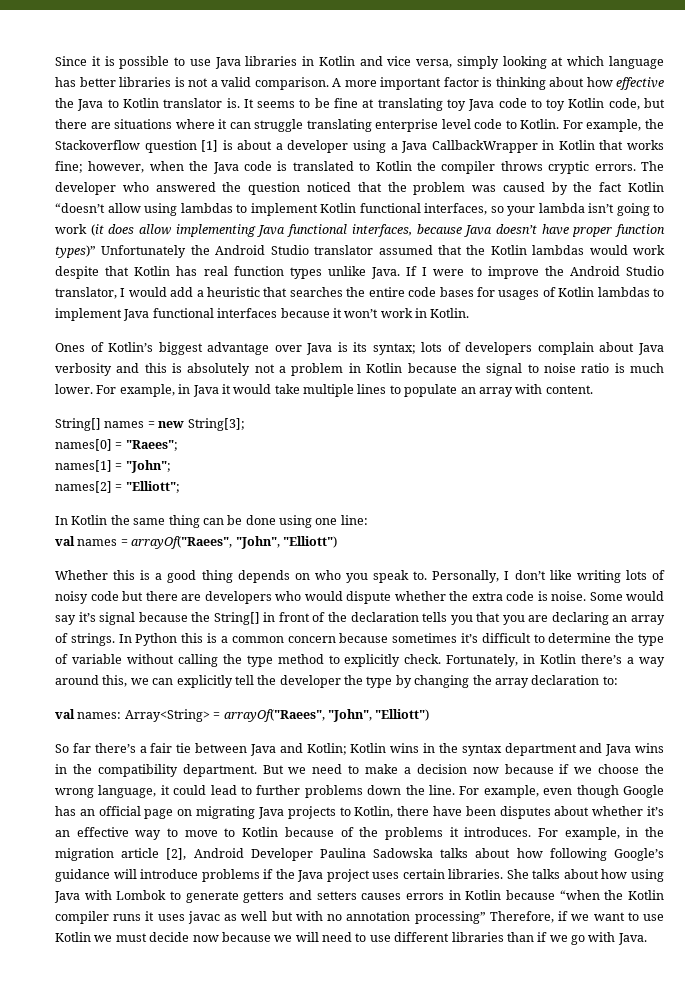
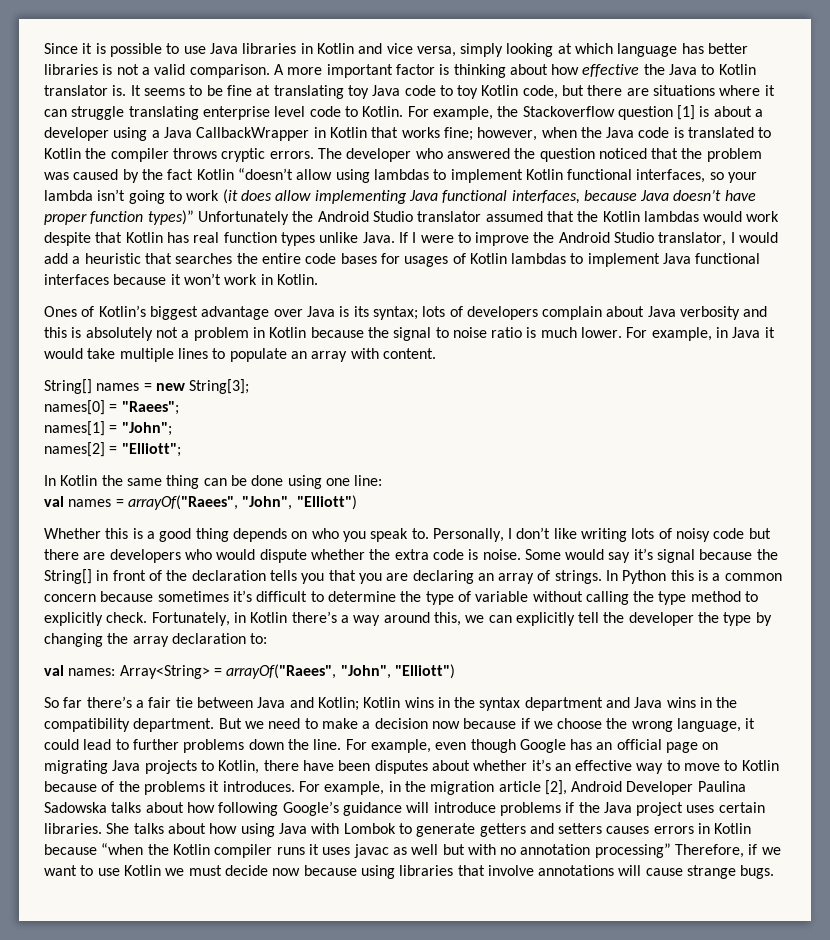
[274,932,647,945] we will need to use different libraries than if we go with Java. -> [360,865,775,879] using libraries that involve annotations will cause strange bugs.

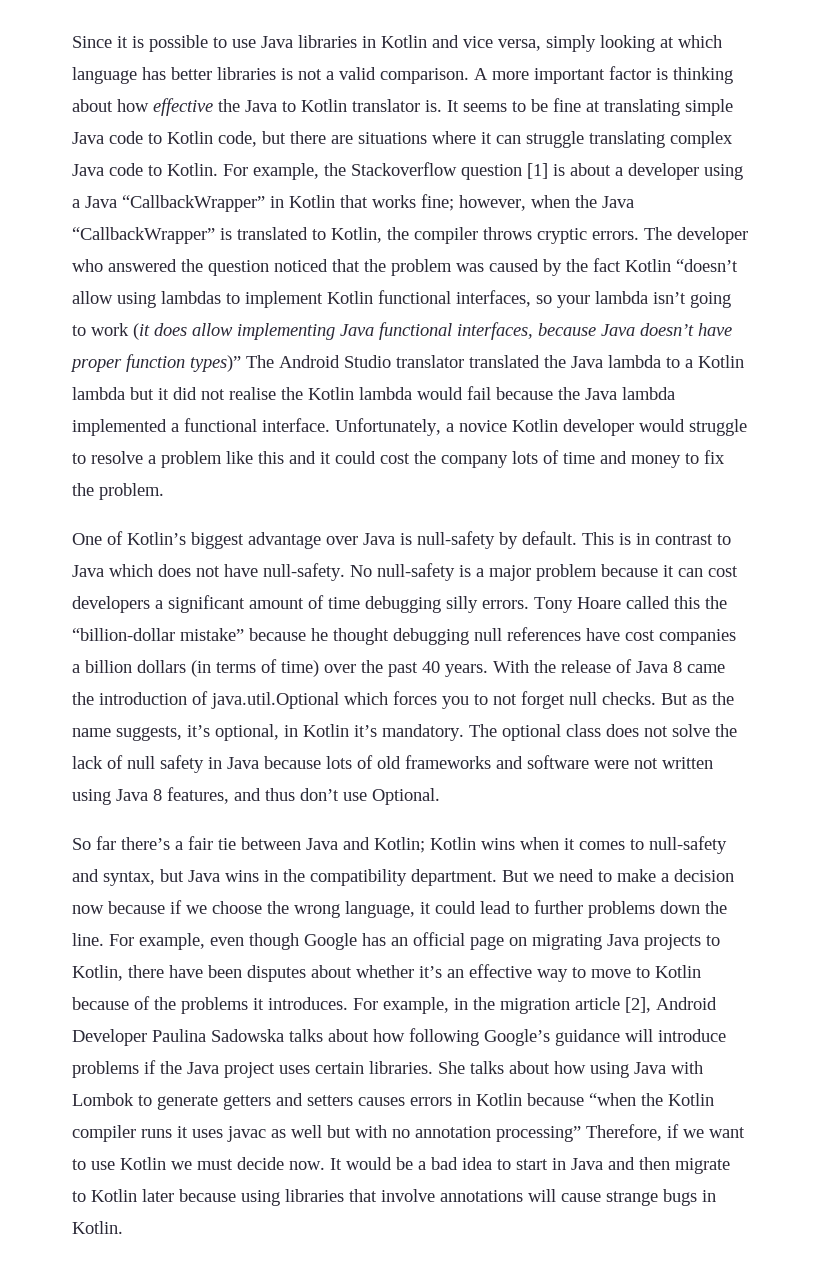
[347,85,479,99] toy Java code to toy -> [685,99,733,116] [72,131,162,144] simple Java code to
[202,106,306,120] enterprise level -> [670,131,733,148] [72,164,104,176] complex Java
[196,127,310,141] CallbackWrapper -> [122,195,265,212] “CallbackWrapper”
[638,127,670,138] code -> [72,227,215,244] “CallbackWrapper”
[44,148,81,159] Kotlin -> [331,227,382,243] Kotlin,
[197,211,314,225] Unfortunately the -> [246,355,274,368] The
[485,211,780,222] [44,232,779,246] [44,253,761,267] [44,273,318,285] [44,306,77,317] assumed that the Kotlin lambdas would work despite that Kotlin has real function types unlike Java. If I were to improve the Android Studio translator, I would add a heuristic that searches the entire code bases for usages of Kotlin lambdas to implement Java functional interfaces because it won’t work in Kotlin. // Ones -> [469,355,744,368] [72,386,675,400] [72,418,747,436] [72,450,725,468] [72,483,164,500] [72,533,102,545] translated the Java lambda to a Kotlin lambda but it did not realise the Kotlin lambda would fail because the Java lambda implemented a functional interface. Unfortunately, a novice Kotlin developer would struggle to resolve a problem like this and it could cost the company lots of time and money to fix the problem. // One
[353,306,768,320] [44,327,775,341] [44,348,436,362] [44,379,250,394] [44,400,179,415] [44,421,172,436] [44,442,181,457] [44,475,383,489] [44,495,357,510] [44,527,771,542] [44,548,778,563] [44,569,782,584] [44,590,759,605] [44,611,772,626] [44,633,268,647] [44,664,455,679] its syntax; lots of developers complain about Java verbosity and this is absolutely not a problem in Kotlin because the signal to noise ratio is much lower. For example, in Java it would take multiple lines to populate an array with content. // String[] names = new String[3]; // names[0] = "Raees"; // names[1] = "John"; // names[2] = "Elliott"; // In Kotlin the same thing can be done using one line: // val names = arrayOf("Raees", "John", "Elliott") // Whether this is a good thing depends on who you speak to. Personally, I don’t like writing lots of noisy code but there are developers who would dispute whether the extra code is noise. Some would say it’s signal because the String[] in front of the declaration tells you that you are declaring an array of strings. In Python this is a common concern because sometimes it’s difficult to determine the type of variable without calling the type method to explicitly check. Fortunately, in Kotlin there’s a way around this, we can explicitly tell the developer the type by changing the array declaration to: // val names: Array<String> = arrayOf("Raees", "John", "Elliott") -> [417,531,731,549] [72,563,738,581] [72,595,727,613] [72,627,736,645] [72,659,725,677] [72,691,734,709] [72,724,737,741] [72,755,713,773] [72,787,440,805] null-safety by default. This is in contrast to Java which does not have null-safety. No null-safety is a major problem because it can cost developers a significant amount of time debugging silly errors. Tony Hoare called this the “billion-dollar mistake” because he thought debugging null references have cost companies a billion dollars (in terms of time) over the past 40 years. With the release of Java 8 came the introduction of java.util.Optional which forces you to not forget null checks. But as the name suggests, it’s optional, in Kotlin it’s mandatory. The optional class does not solve the lack of null safety in Java because lots of old frameworks and software were not written using Java 8 features, and thus don’t use Optional.
[437,697,631,711] in the syntax department and -> [520,836,727,854] [72,869,184,886] when it comes to null-safety and syntax, but
[272,868,301,876] now -> [289,1157,730,1174] [72,1189,174,1202] now. It would be a bad idea to start in Java and then migrate to Kotlin later
[740,865,775,879] bugs. -> [663,1189,716,1206] [72,1221,123,1234] bugs in Kotlin.

